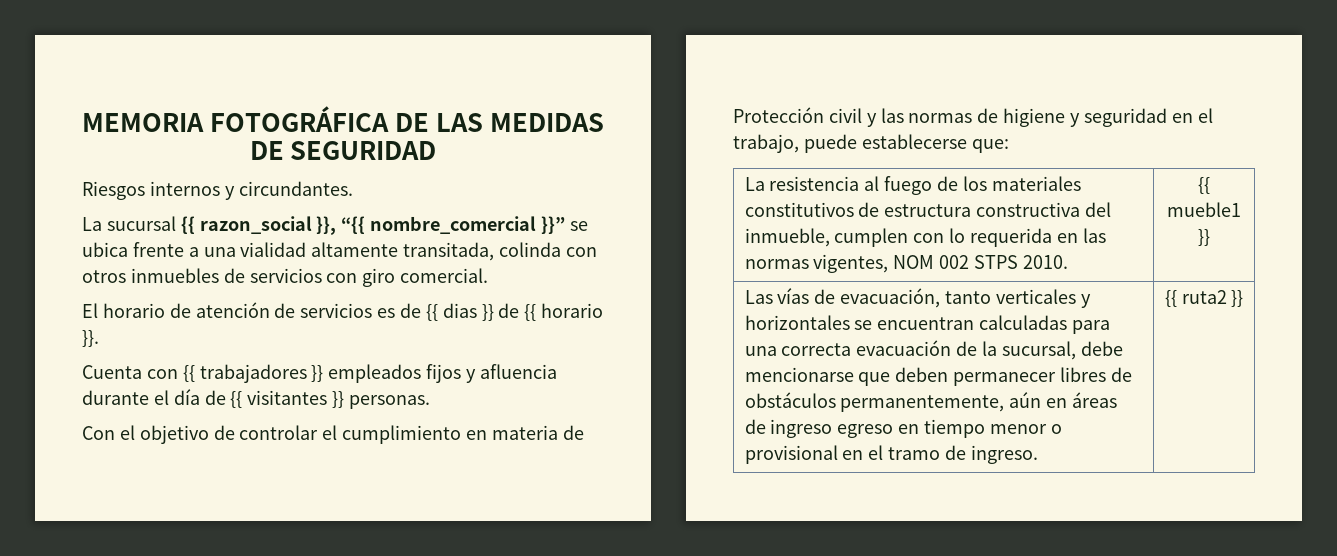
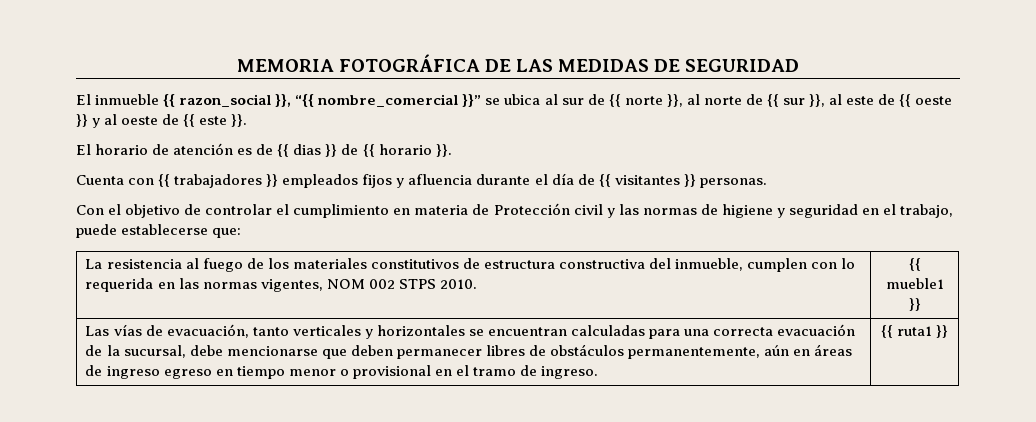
[82,181,353,200] [82,216,176,231] Riesgos internos y circundantes. // La sucursal -> [76,94,160,105] El inmueble
[132,242,597,261] [82,268,489,287] frente a una vialidad altamente transitada, colinda con otros inmuebles de servicios con giro comercial. -> [544,94,953,107] [76,114,248,128] al sur de {{ norte }}, al norte de {{ sur }}, al este de {{ oeste }} y al oeste de {{ este }}.
[274,303,373,318] de servicios -> (234, 149) none
[1181,290,1227,304] ruta2 -> [897,326,932,336] ruta1

